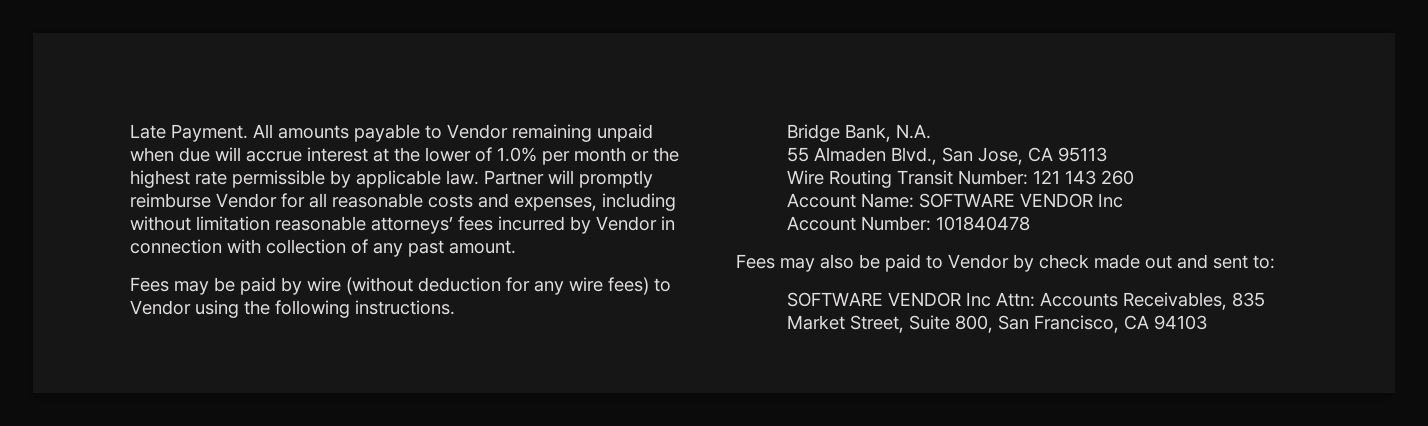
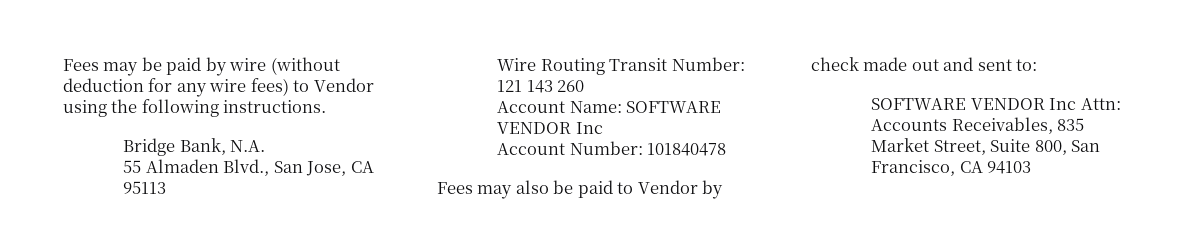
[130,124,653,142] [130,147,679,165] [130,170,653,188] [130,193,676,211] [130,216,675,234] [130,239,516,257] Late Payment. All amounts payable to Vendor remaining unpaid when due will accrue interest at the lower of 1.0% per month or the highest rate permissible by applicable law. Partner will promptly reimburse Vendor for all reasonable costs and expenses, including without limitation reasonable attorneys’ fees incurred by Vendor in connection with collection of any past amount. // -> (63, 65) none

